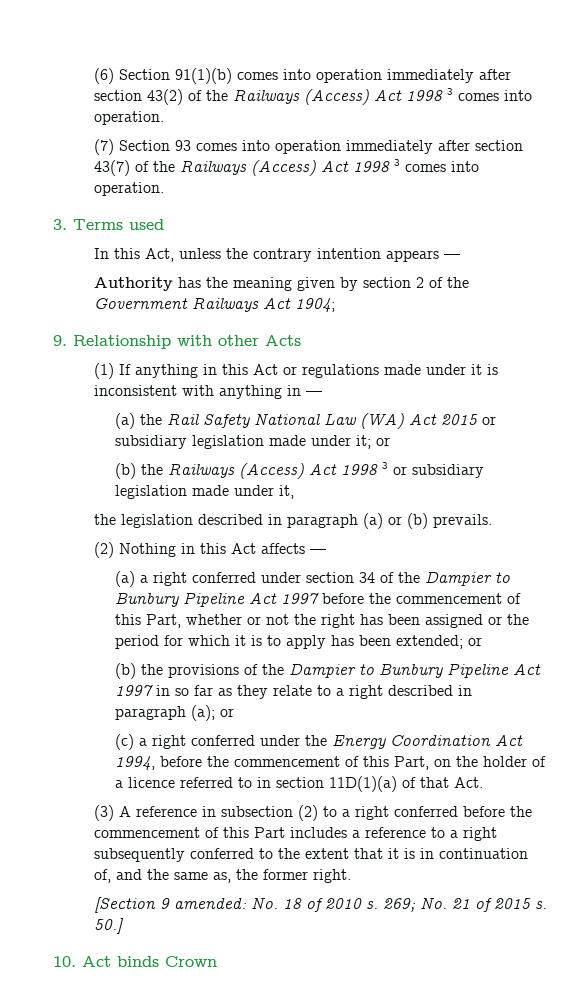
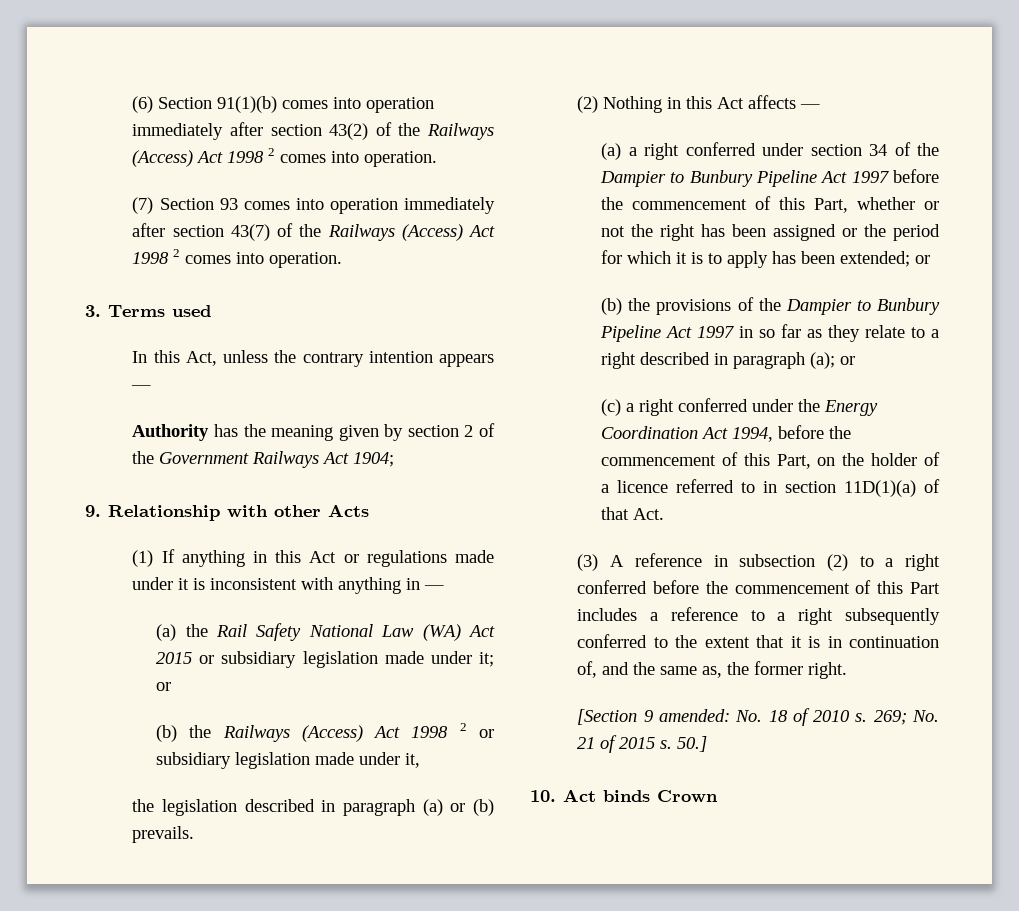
[447,88,454,95] 3 -> [268,148,276,156] 2
[394,159,401,166] 3 -> [173,249,181,257] 2
[382,462,389,469] 3 -> [459,723,467,731] 2

